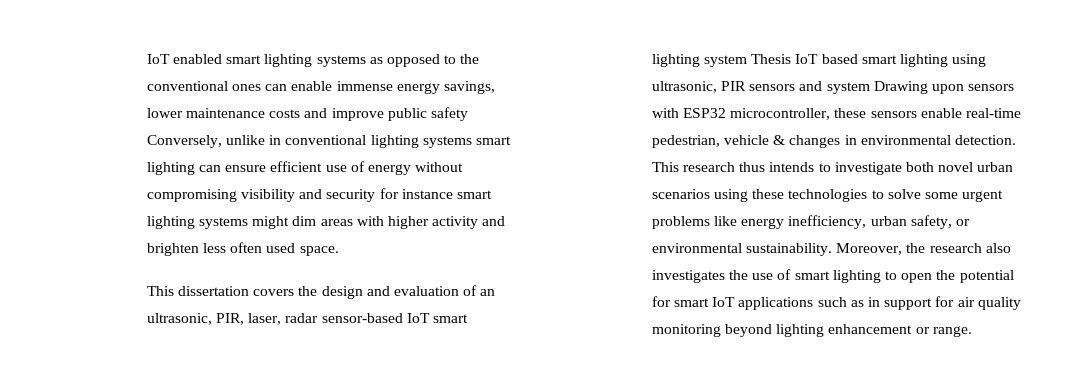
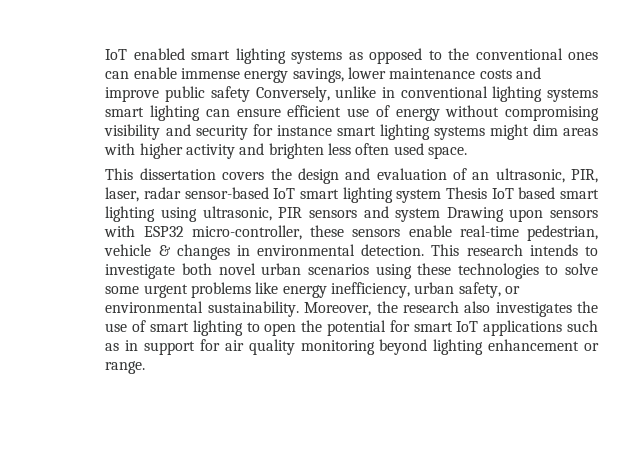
[730,108,831,120] microcontroller, -> [191,225,302,240] micro-controller,
[739,162,766,172] thus -> (523, 250) none

